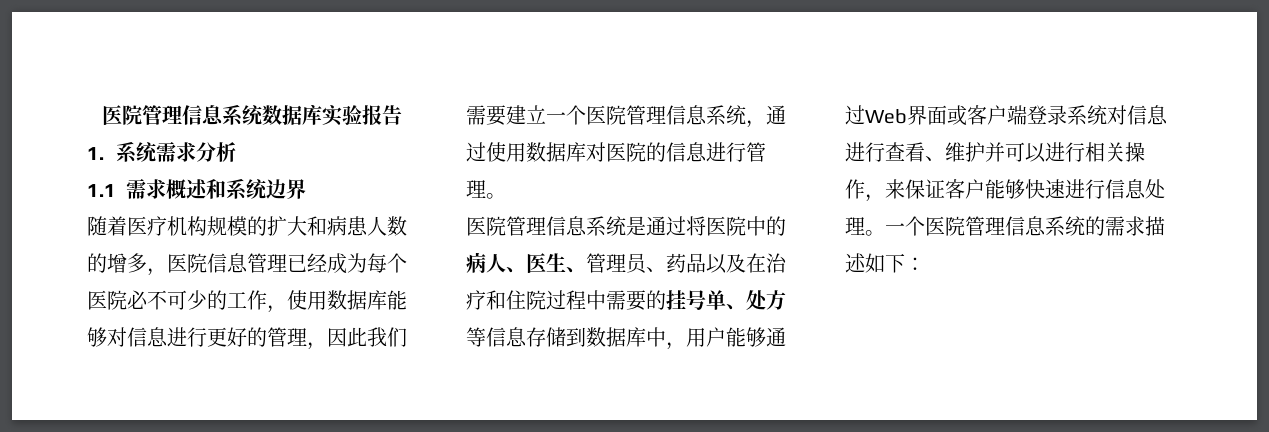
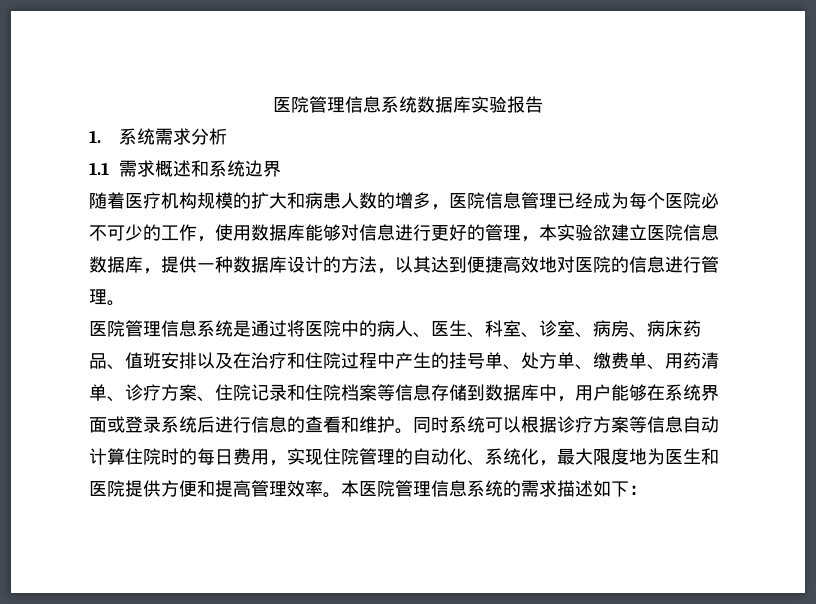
[327,327,407,347] [466,105,786,128] [466,142,586,162] 因此我们需要建立一个医院管理信息系统，通过使用数据库 -> [539,224,719,241] [89,256,557,274] 本实验欲建立医院信息数据库，提供一种数据库设计的方法，以其达到便捷高效地
[586,253,706,274] 管理员、药品 -> [485,320,701,338] [89,352,197,370] 科室、诊室、病房、病床药品、值班安排
[606,290,646,311] 需要 -> [395,352,431,369] 产生
(786, 300) none -> [557,352,719,370] [89,384,377,402] 单、缴费单、用药清单、诊疗方案、住院记录和住院档案
[766,327,786,347] [845,105,1168,126] [845,142,1145,163] [845,179,1165,202] [845,216,925,236] 通过Web界面或客户端登录系统对信息进行查看、维护并可以进行相关操作，来保证客户能够快速进行信息处理。一个 -> [647,384,719,401] [89,416,719,434] [89,448,719,466] [89,480,359,498] 在系统界面或登录系统后进行信息的查看和维护。同时系统可以根据诊疗方案等信息自动计算住院时的每日费用，实现住院管理的自动化、系统化，最大限度地为医生和医院提供方便和提高管理效率。本

